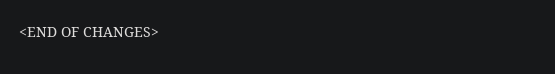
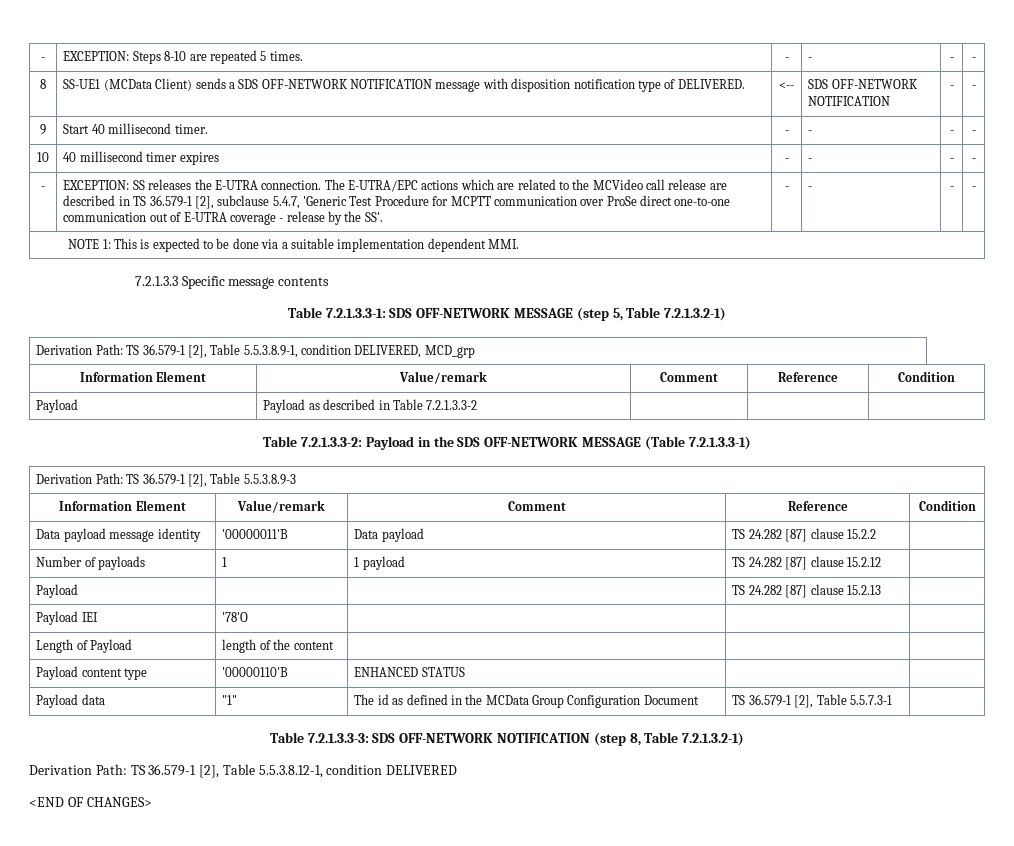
(19, 32) none -> [41,57,45,61] [63,50,303,64] [784,57,789,61] [808,57,813,61] [949,57,954,61] [971,57,976,61] [40,79,46,89] [63,78,745,92] [779,82,794,89] [808,79,918,89] [808,96,891,106] [949,85,954,89] [971,85,976,89] [40,124,46,135] [63,123,208,134] [784,130,789,134] [808,130,813,134] [949,130,954,134] [971,130,976,134] [37,152,49,162] [63,151,219,165] [784,158,789,162] [808,158,813,162] [949,158,954,162] [971,158,976,162] [41,186,45,190] [63,179,727,192] [63,195,731,209] [63,211,383,225] [784,186,789,190] [808,186,813,190] [949,186,954,190] [971,186,976,190] [68,238,520,252] [134,276,330,289] [287,307,727,321] [36,344,475,358] [79,371,207,382] [399,371,487,384] [660,372,718,382] [778,372,838,382] [898,371,955,382] [36,399,79,413] [263,399,478,413] [263,436,751,450] [36,473,296,487] [59,500,186,511] [237,500,325,513] [507,501,566,511] [787,501,848,511] [918,500,976,511] [36,528,201,542] [222,529,289,539] [354,528,424,542] [732,528,876,542] [36,556,146,570] [222,557,228,567] [354,556,405,570] [732,556,881,570] [36,584,79,598] [732,584,881,598] [36,611,98,625] [222,612,249,622] [36,639,133,653] [222,639,334,653] [36,666,148,680] [222,667,289,677] [354,667,465,677] [36,694,105,708] [222,695,238,705] [354,694,699,708] [732,694,892,708] [269,732,745,746] [29,764,458,778] - | EXCEPTION: Steps 8-10 are repeated 5 times. | - | - | - | - // 8 | SS-UE1 (MCData Client) sends a SDS OFF-NETWORK NOTIFICATION message with disposition notification type of DELIVERED. | <-- | SDS OFF-NETWORK NOTIFICATION | - | - // 9 | Start 40 millisecond timer. | - | - | - | - // 10 | 40 millisecond timer expires | - | - | - | - // - | EXCEPTION: SS releases the E-UTRA connection. The E-UTRA/EPC actions which are related to the MCVideo call release are described in TS 36.579-1 [2], subclause 5.4.7, 'Generic Test Procedure for MCPTT communication over ProSe direct one-to-one communication out of E-UTRA coverage - release by the SS'. | - | - | - | - // NOTE 1: This is expected to be done via a suitable implementation dependent MMI. // 7.2.1.3.3 Specific message contents // Table 7.2.1.3.3-1: SDS OFF-NETWORK MESSAGE (step 5, Table 7.2.1.3.2-1) // Derivation Path: TS 36.579-1 [2], Table 5.5.3.8.9-1, condition DELIVERED, MCD_grp // Information Element | Value/remark | Comment | Reference | Condition // Payload | Payload as described in Table 7.2.1.3.3-2 | | | // Table 7.2.1.3.3-2: Payload in the SDS OFF-NETWORK MESSAGE (Table 7.2.1.3.3-1) // Derivation Path: TS 36.579-1 [2], Table 5.5.3.8.9-3 // Information Element | Value/remark | Comment | Reference | Condition // Data payload message identity | '00000011'B | Data payload | TS 24.282 [87] clause 15.2.2 | // Number of payloads | 1 | 1 payload | TS 24.282 [87] clause 15.2.12 | // Payload | | | TS 24.282 [87] clause 15.2.13 | // Payload IEI | '78'O | | | // Length of Payload | length of the content | | | // Payload content type | '00000110'B | ENHANCED STATUS | | // Payload data | "1" | The id as defined in the MCData Group Configuration Document | TS 36.579-1 [2], Table 5.5.7.3-1 | // Table 7.2.1.3.3-3: SDS OFF-NETWORK NOTIFICATION (step 8, Table 7.2.1.3.2-1) // Derivation Path: TS 36.579-1 [2], Table 5.5.3.8.12-1, condition DELIVERED //

